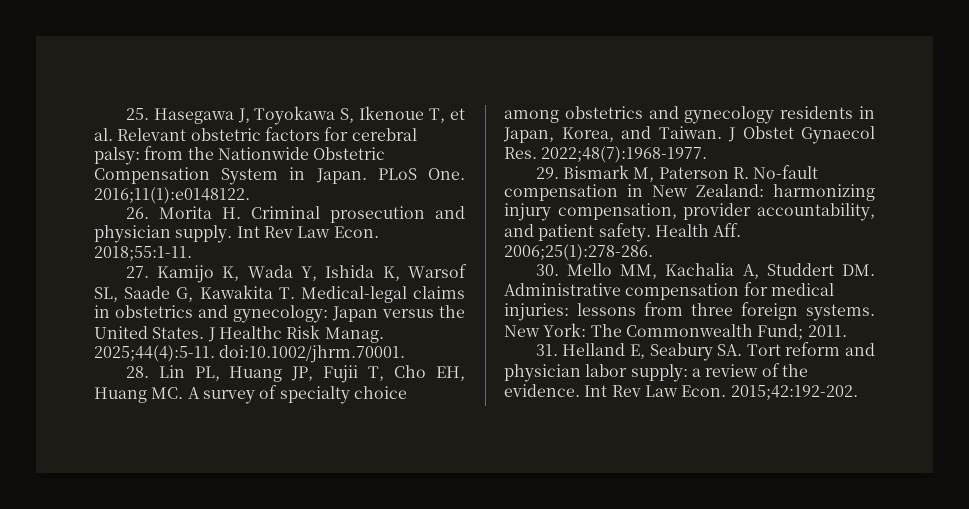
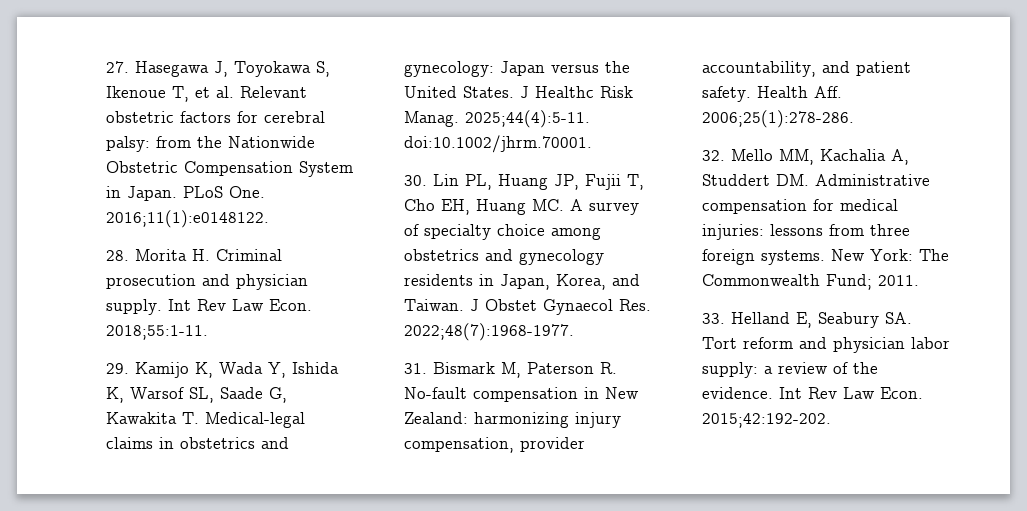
[125,108,149,120] 25. -> [106,61,129,73] 27.
[125,207,149,219] 26. -> [106,250,129,261] 28.
[125,266,149,278] 27. -> [106,363,129,374] 29.
[125,366,149,378] 28. -> [404,175,427,186] 30.
[535,167,559,179] 29. -> [404,363,427,374] 31.
[535,264,559,276] 30. -> [702,150,725,161] 32.
[535,344,558,356] 31. -> [702,313,725,324] 33.

